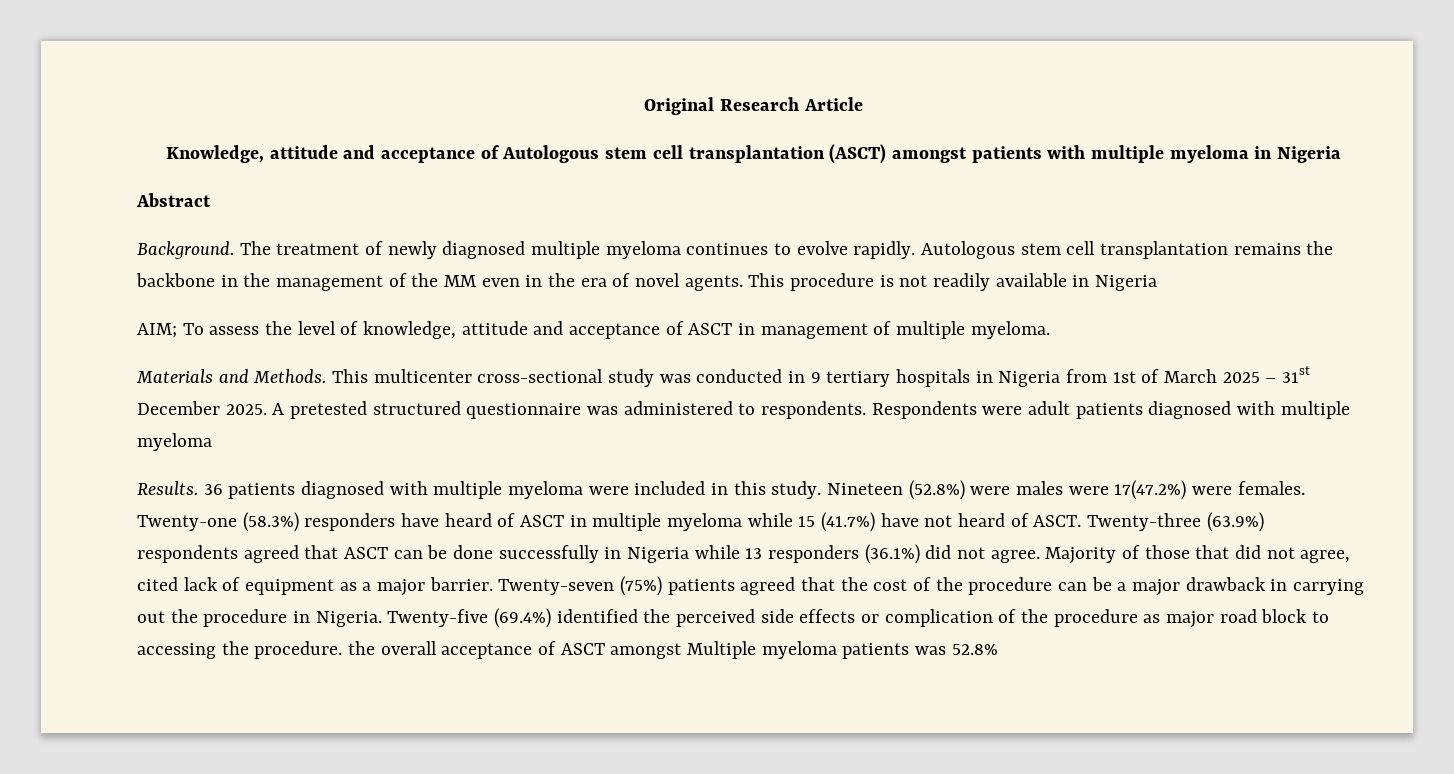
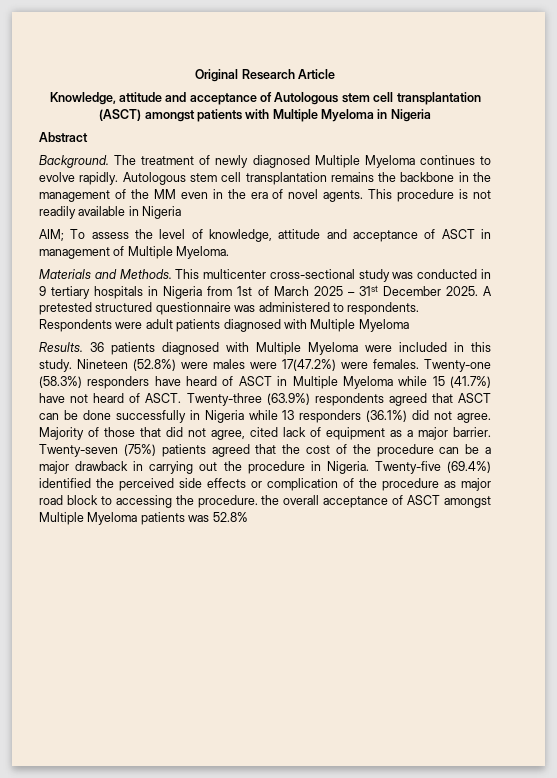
[1090,145,1249,163] multiple myeloma -> [272,109,375,122] Multiple Myeloma
[531,241,681,259] multiple myeloma -> [314,155,415,168] Multiple Myeloma
[896,321,1050,339] multiple myeloma. -> [127,246,230,259] Multiple Myeloma.
[1280,401,1350,419] [137,433,212,451] multiple myeloma -> [310,319,409,332] Multiple Myeloma
[433,481,584,499] multiple myeloma -> [256,342,358,355] Multiple Myeloma
[592,513,743,531] multiple myeloma -> [292,376,393,389] Multiple Myeloma
[761,641,837,659] myeloma -> [87,512,138,525] Myeloma

